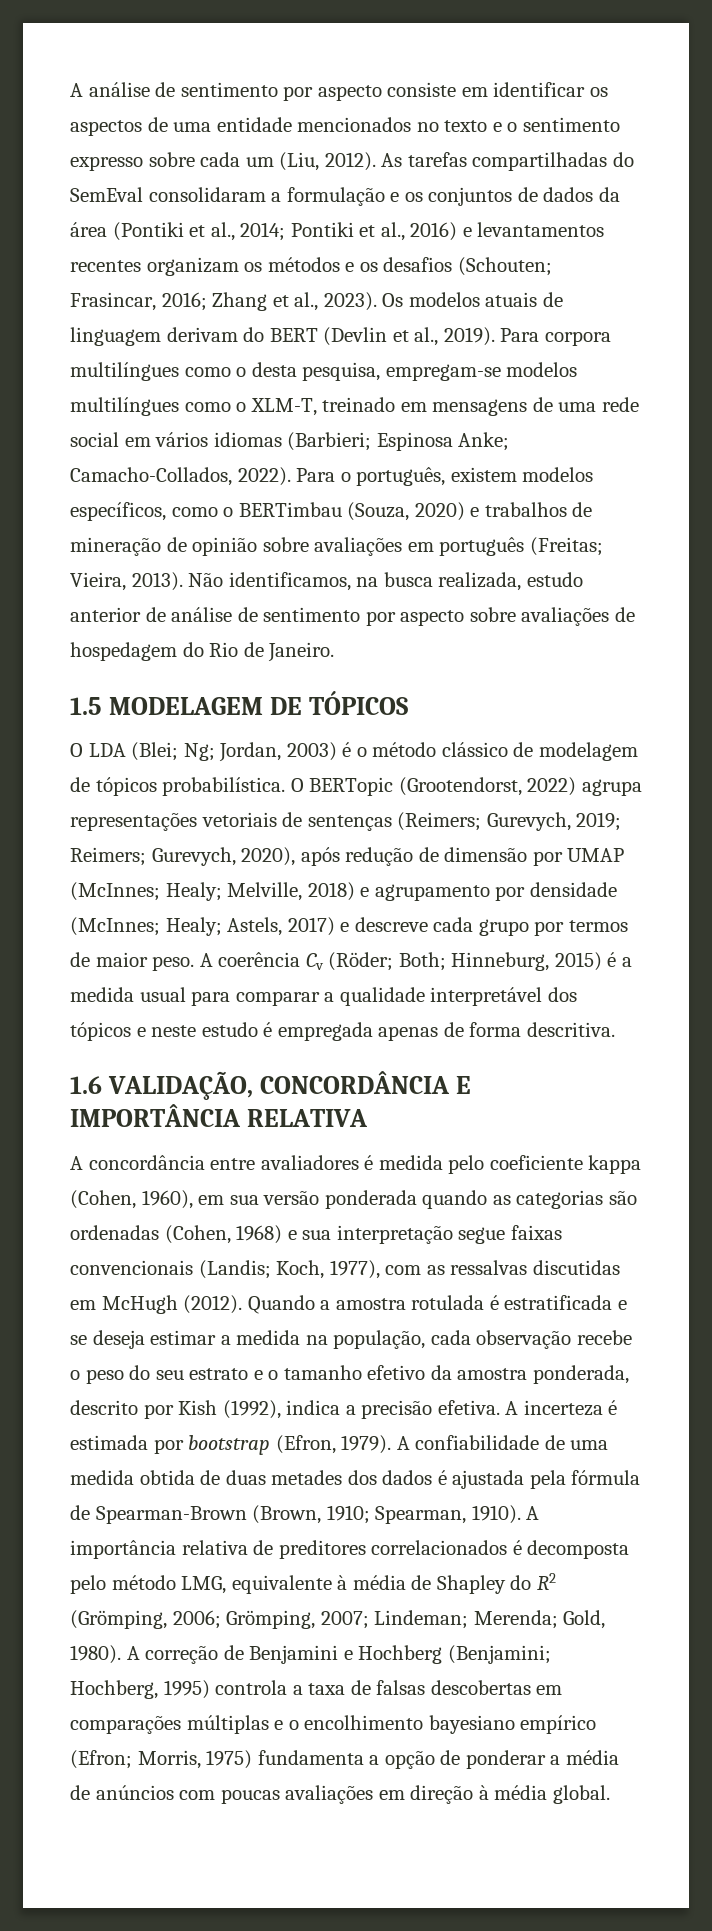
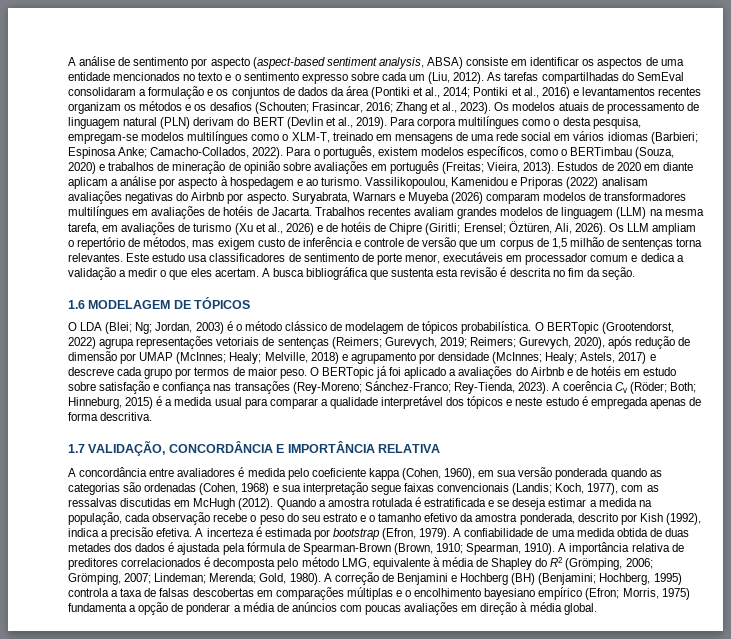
(382, 93) none -> [252,57,463,69] (aspect-based sentiment analysis, ABSA)
[70,327,161,346] linguagem -> [606,102,699,114] [68,117,191,129] processamento de linguagem natural (PLN)
[188,572,583,591] [70,607,635,626] [70,642,335,662] [70,697,102,715] Não identificamos, na busca realizada, estudo anterior de análise de sentimento por aspecto sobre avaliações de hospedagem do Rio de Janeiro. // 1.5 -> [557,162,693,171] [68,176,648,189] [68,191,687,204] [68,206,704,219] [68,221,697,235] [68,237,703,250] [68,252,684,265] [68,267,635,280] [68,300,85,309] Estudos de 2020 em diante aplicam a análise por aspecto à hospedagem e ao turismo. Vassilikopoulou, Kamenidou e Priporas (2022) analisam avaliações negativas do Airbnb por aspecto. Suryabrata, Warnars e Muyeba (2026) comparam modelos de transformadores multilíngues em avaliações de hotéis de Jacarta. Trabalhos recentes avaliam grandes modelos de linguagem (LLM) na mesma tarefa, em avaliações de turismo (Xu et al., 2026) e de hotéis de Chipre (Giritli; Erensel; Öztüren, Ali, 2026). Os LLM ampliam o repertório de métodos, mas exigem custo de inferência e controle de versão que um corpus de 1,5 milhão de sentenças torna relevantes. Este estudo usa classificadores de sentimento de porte menor, executáveis em processador comum e dedica a validação a medir o que eles acertam. A busca bibliográfica que sustenta esta revisão é descrita no fim da seção. // 1.6
(195, 963) none -> [309,366,677,379] [68,381,549,394] O BERTopic já foi aplicado a avaliações do Airbnb e de hotéis em estudo sobre satisfação e confiança nas transações (Rey-Moreno; Sánchez-Franco; Rey-Tienda, 2023).
[70,1076,102,1094] 1.6 -> [68,444,85,453] 1.7
(443, 1654) none -> [511,573,536,585] (BH)

